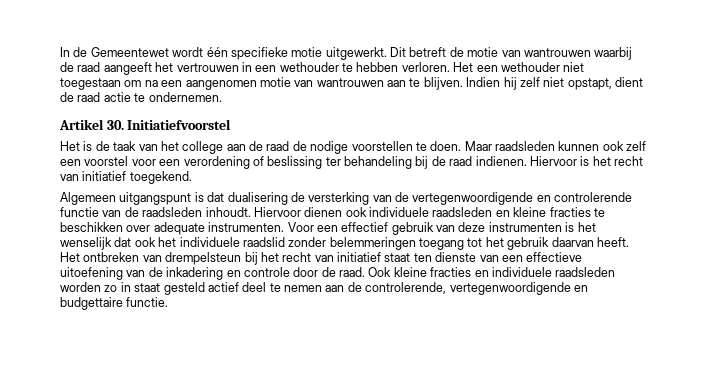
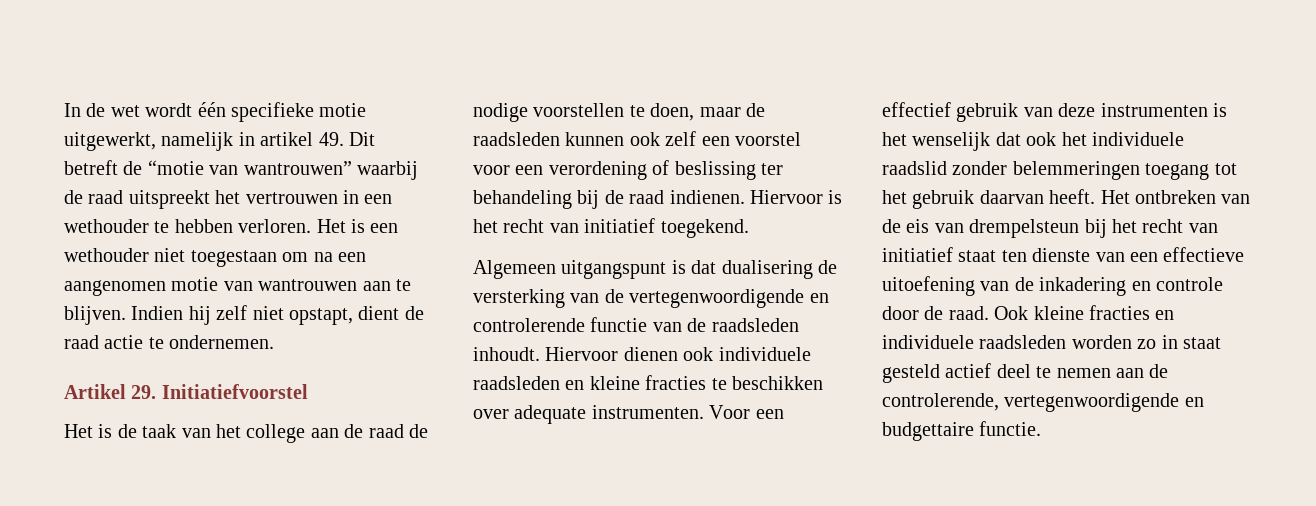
[90,47,169,57] Gemeentewet -> [110,105,140,117] wet
[325,47,591,60] uitgewerkt. Dit betreft de motie van wantrouwen -> [64,132,375,151] [64,160,352,175] uitgewerkt, namelijk in artikel 49. Dit betreft de “motie van wantrouwen”
[103,62,152,75] aangeeft -> [128,190,210,209] uitspreekt
(474, 67) none -> [351,219,365,233] is
[106,120,124,130] 30. -> [131,385,157,399] 29.
[430,141,492,151] doen. Maar -> [650,103,765,121] doen, maar de
(162, 258) none -> [882,219,964,233] de eis van

